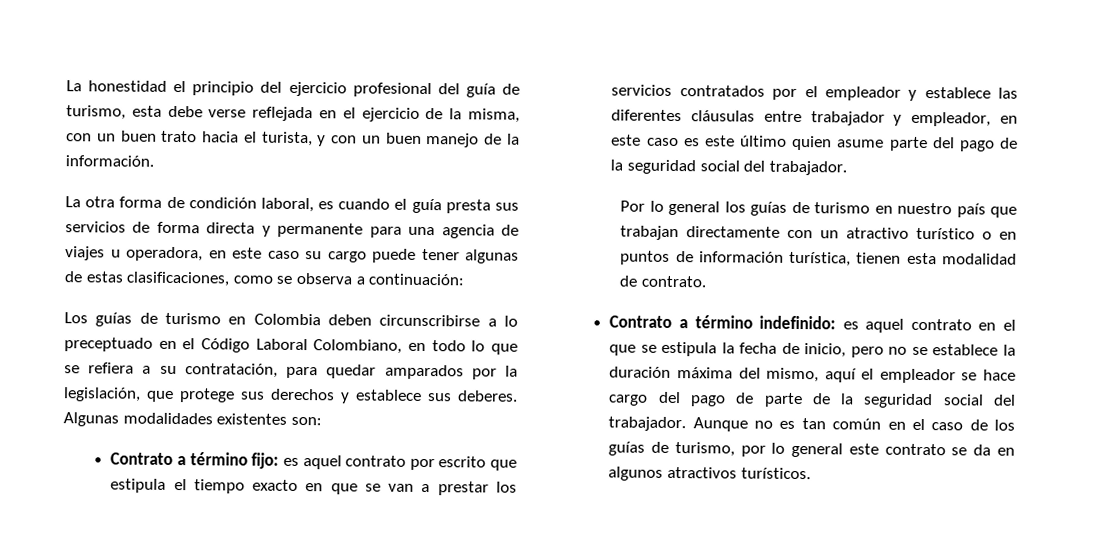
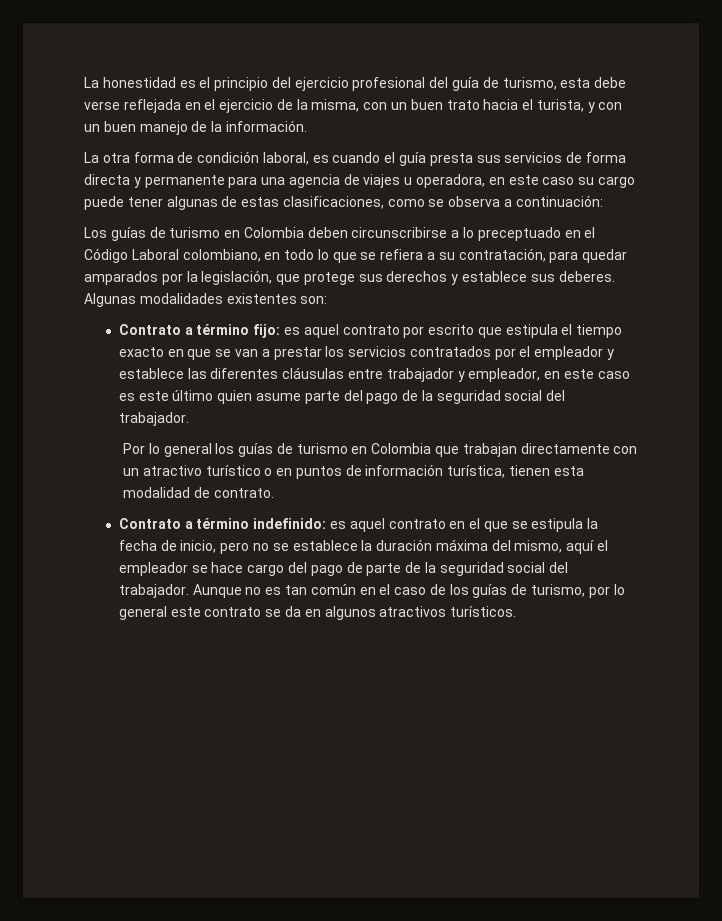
(168, 86) none -> [179,80,196,88] es
[313,339,403,354] Colombiano, -> [182,249,261,262] colombiano,
[897,202,986,218] nuestro país -> [371,443,432,454] Colombia

